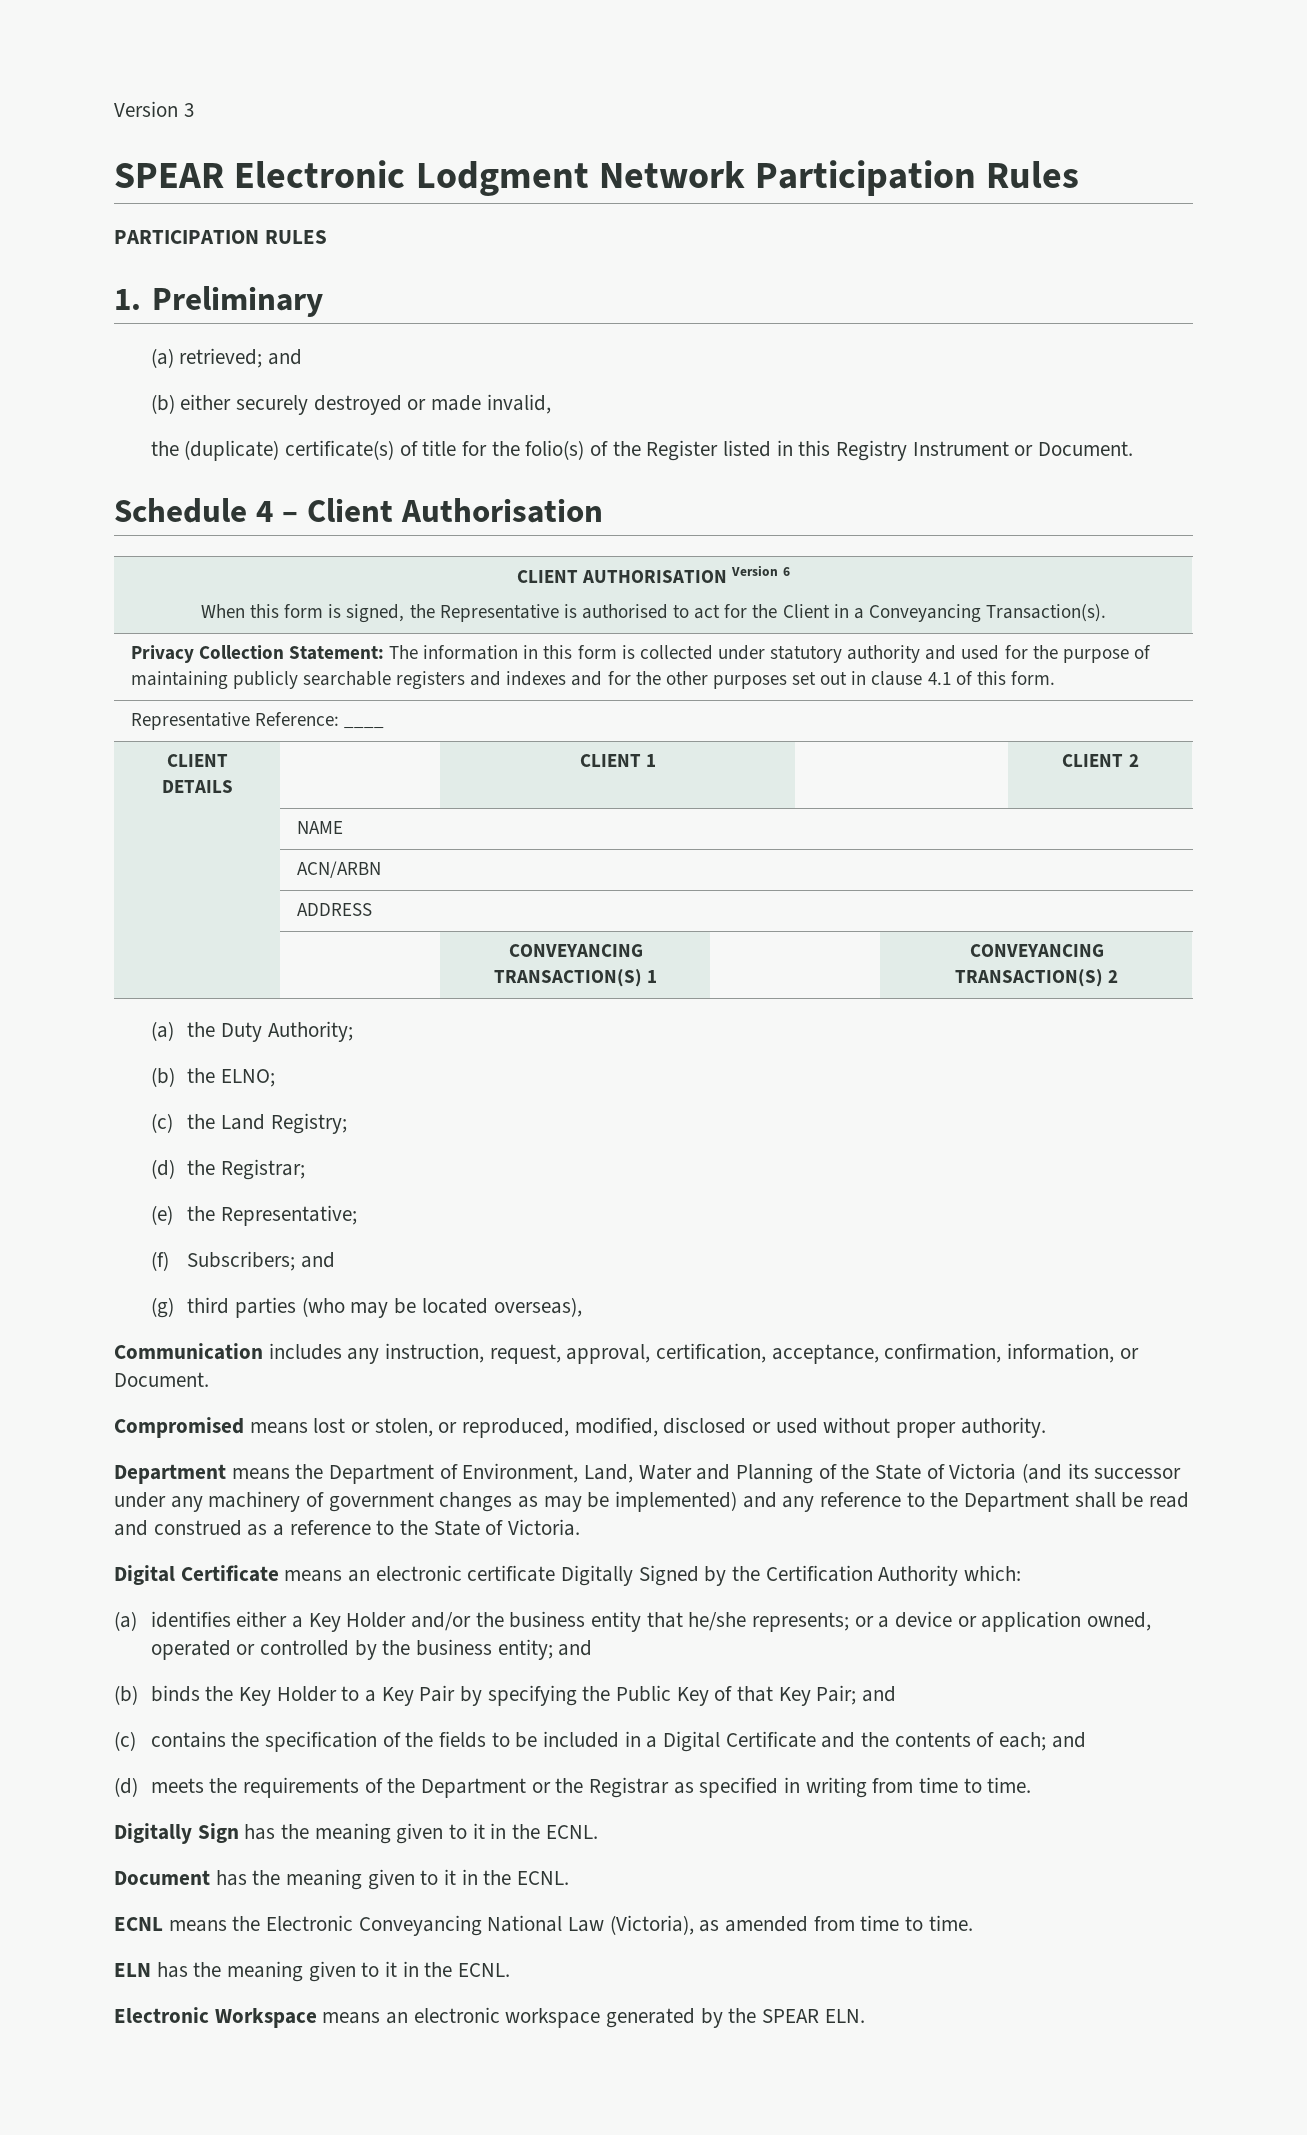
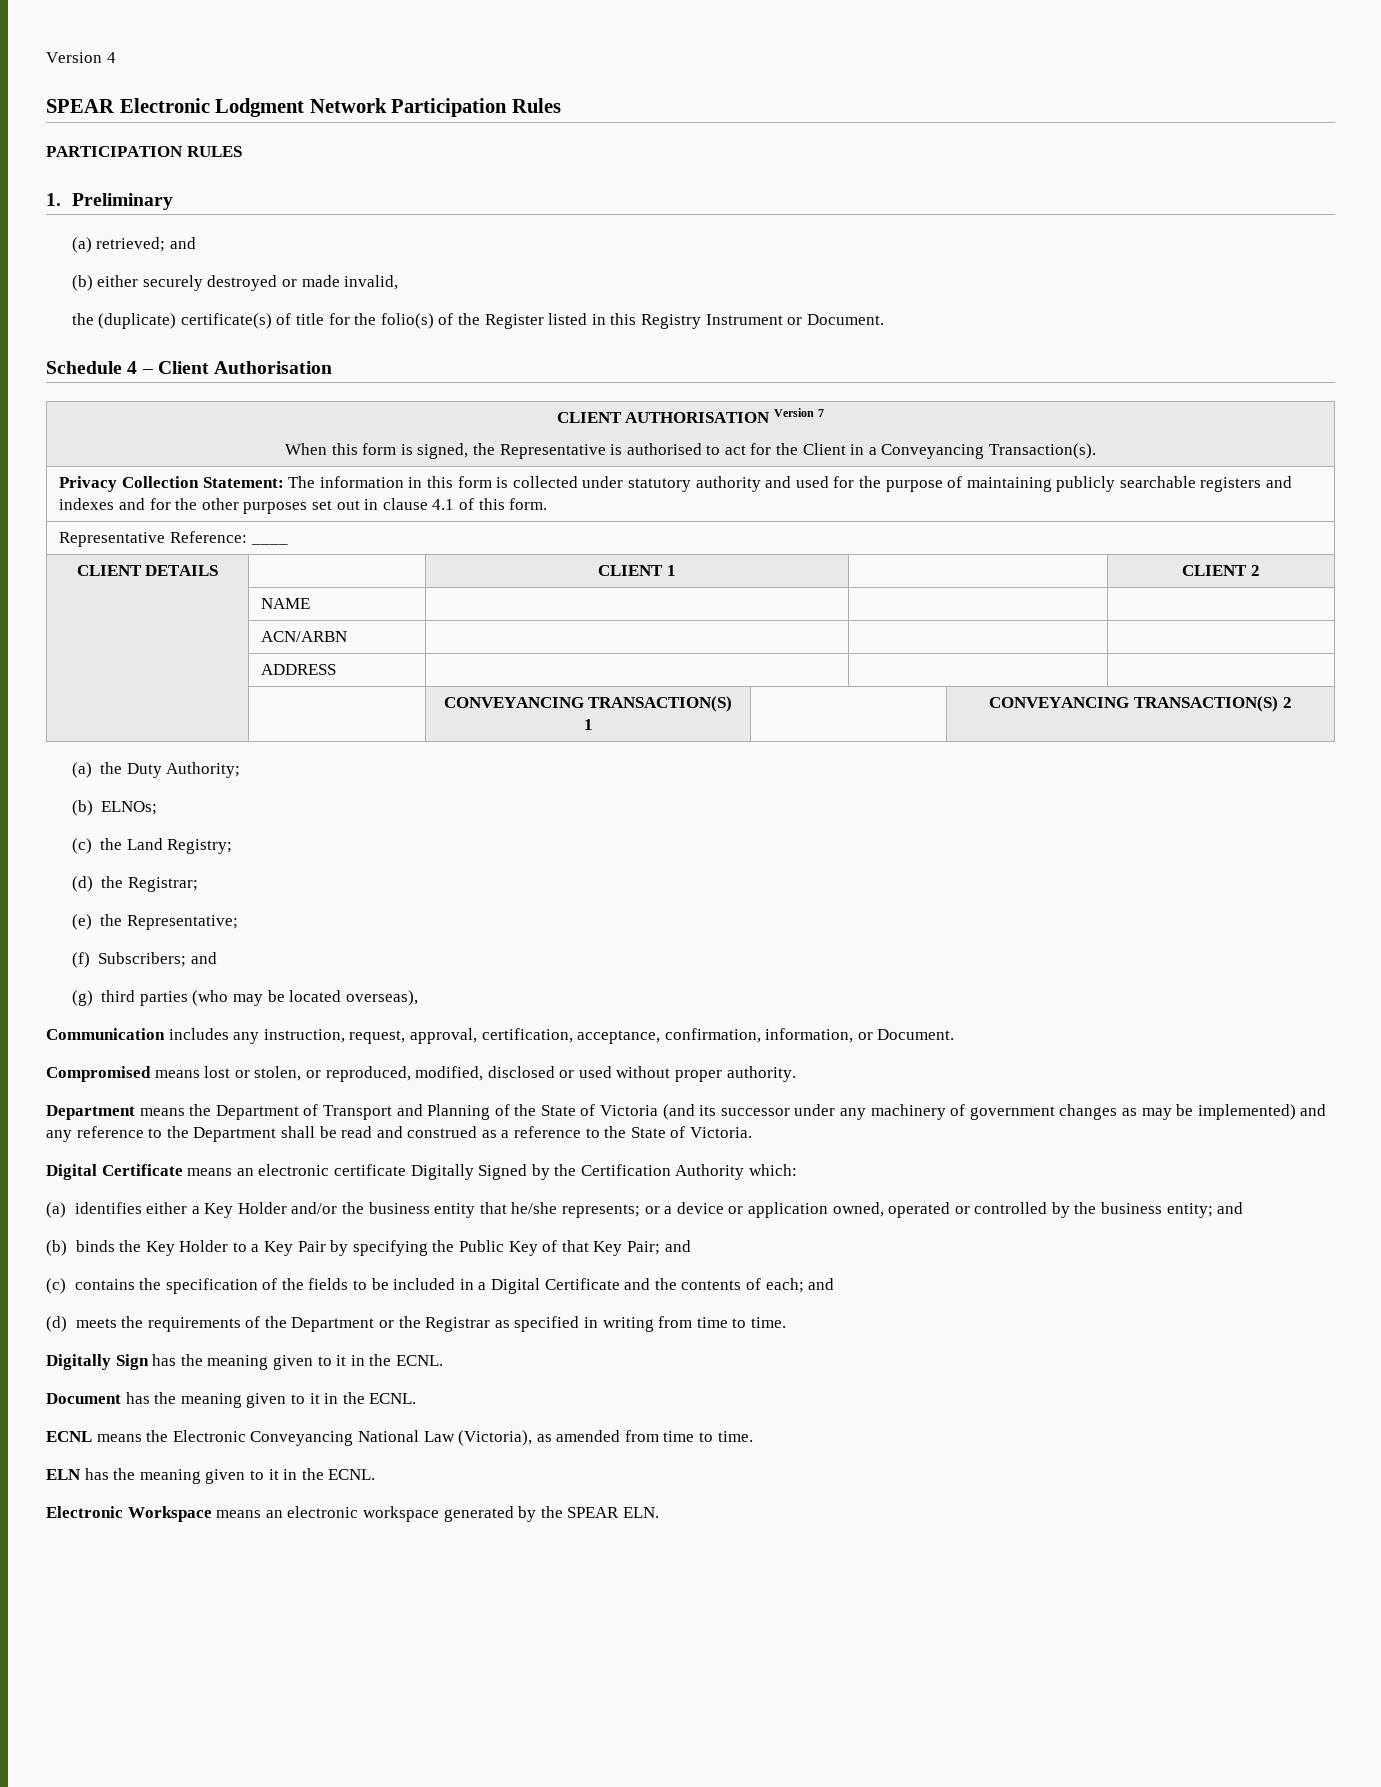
[114,101,194,117] Version 3 -> [46,52,116,63] Version 4
[783,567,791,576] 6 -> [818,409,825,417] 7
[187,1068,276,1087] the ELNO; -> [101,801,158,815] ELNOs;
[462,1463,692,1483] Environment, Land, Water -> [322,1105,392,1120] Transport

